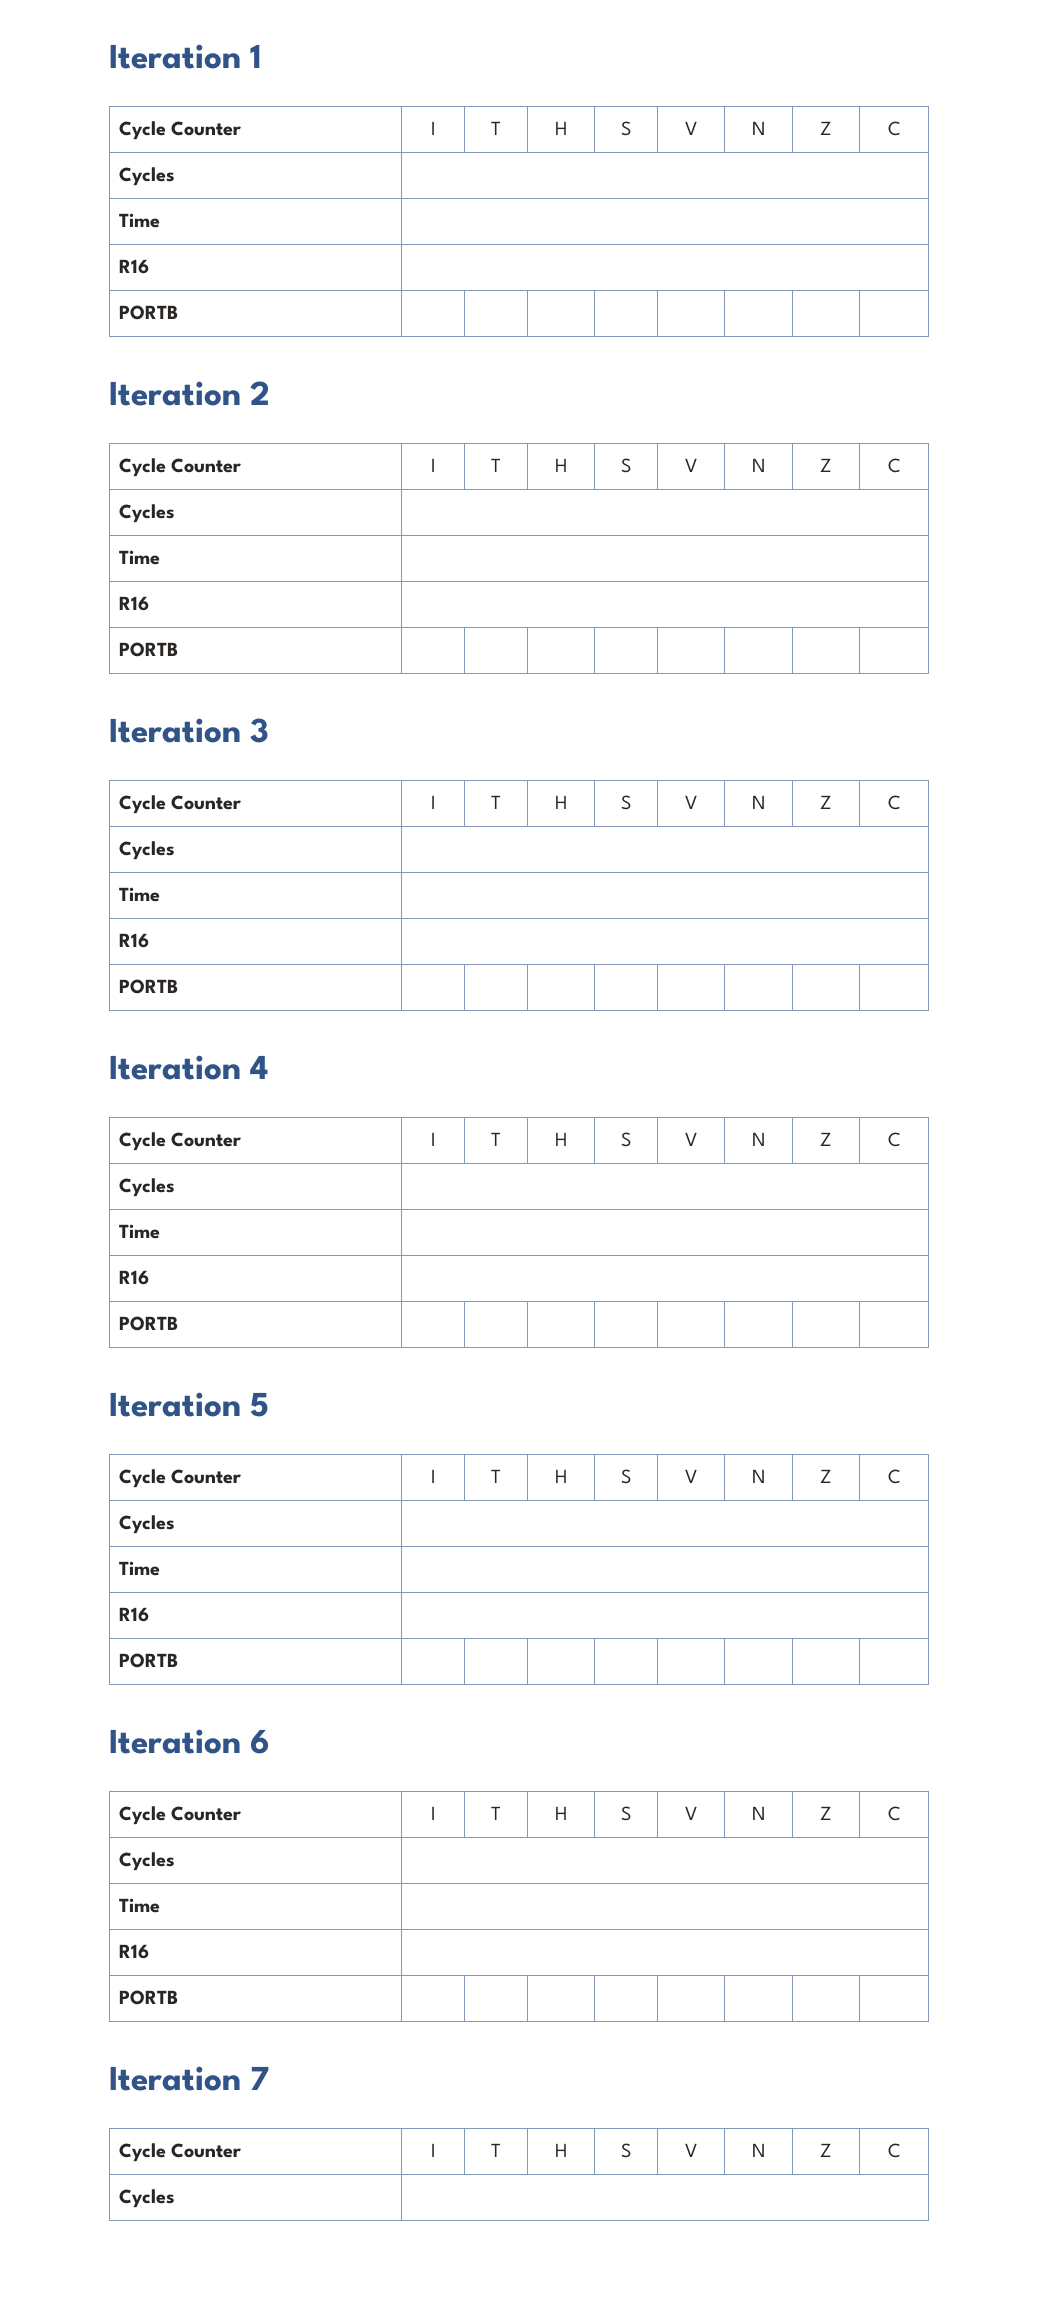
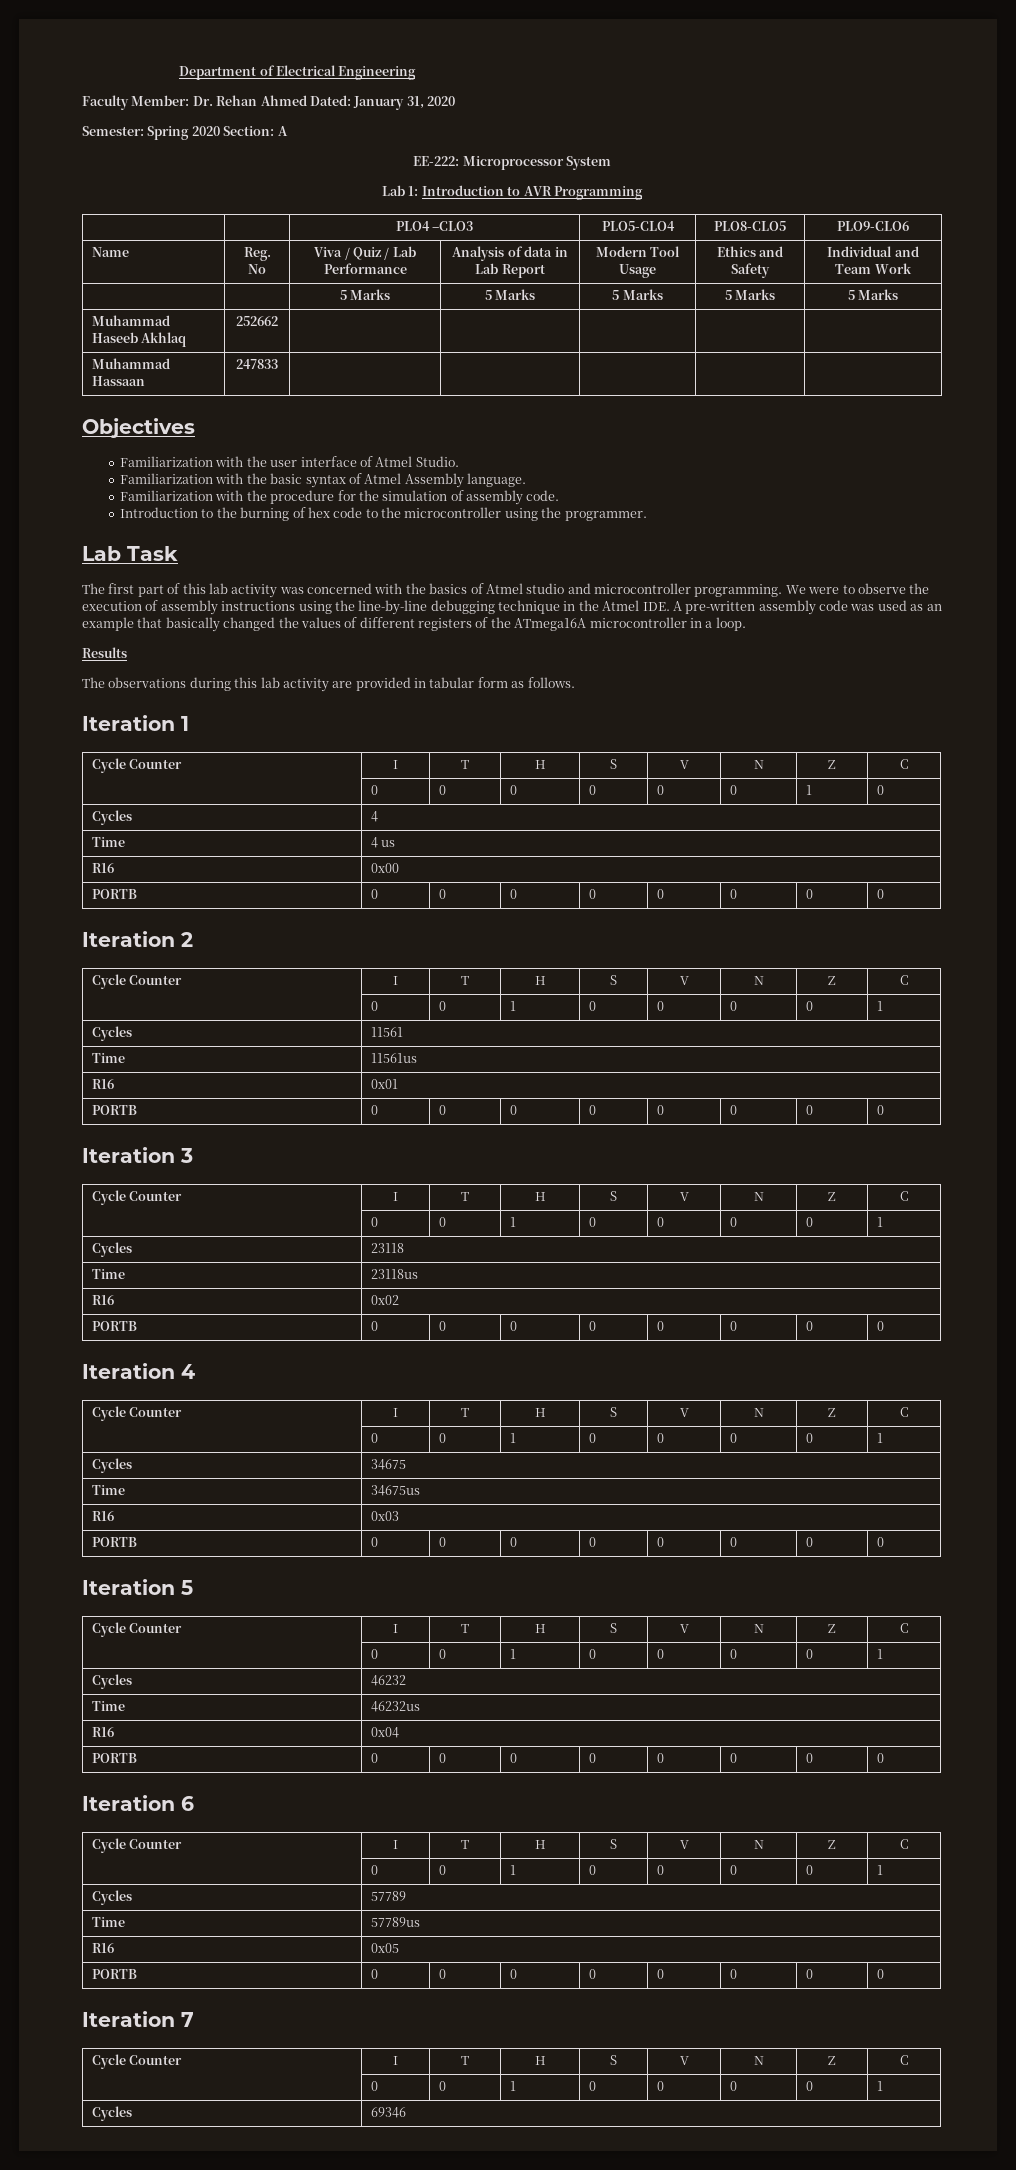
(109, 56) none -> [179,65,417,80] [82,95,455,110] [82,126,288,140] [413,156,611,170] [382,185,643,200] [395,221,474,231] [601,221,675,231] [714,221,786,231] [837,221,909,231] [91,247,129,257] [243,247,271,261] [248,264,266,274] [314,246,416,260] [323,263,407,274] [452,246,568,261] [475,263,545,278] [595,246,681,257] [619,264,656,278] [716,246,784,257] [731,263,770,278] [827,246,919,257] [835,263,912,274] [339,289,391,300] [484,289,536,300] [612,289,663,300] [724,289,776,300] [847,289,899,300] [91,315,170,326] [91,332,186,347] [236,316,278,326] [91,358,170,369] [91,376,145,386] [236,359,278,369] [82,418,195,438] [120,456,459,467] [120,473,527,488] [120,490,560,505] [120,507,647,521] [82,546,178,561] [82,583,930,598] [82,600,942,615] [82,617,746,632] [82,647,127,658] [82,677,575,692] Department of Electrical Engineering // Faculty Member: Dr. Rehan Ahmed Dated: January 31, 2020 // Semester: Spring 2020 Section: A // EE-222: Microprocessor System // Lab 1: Introduction to AVR Programming // | | PLO4 –CLO3 | PLO5-CLO4 | PLO8-CLO5 | PLO9-CLO6 // Name | Reg. No | Viva / Quiz / Lab Performance | Analysis of data in Lab Report | Modern Tool Usage | Ethics and Safety | Individual and Team Work // | | 5 Marks | 5 Marks | 5 Marks | 5 Marks | 5 Marks // Muhammad Haseeb Akhlaq | 252662 | | | | | // Muhammad Hassaan | 247833 | | | | | // Objectives // Familiarization with the user interface of Atmel Studio. // Familiarization with the basic syntax of Atmel Assembly language. // Familiarization with the procedure for the simulation of assembly code. // Introduction to the burning of hex code to the microcontroller using the programmer. // Lab Task // The first part of this lab activity was concerned with the basics of Atmel studio and microcontroller programming. We were to observe the execution of assembly instructions using the line-by-line debugging technique in the Atmel IDE. A pre-written assembly code was used as an example that basically changed the values of different registers of the ATmega16A microcontroller in a loop. // Results // The observations during this lab activity are provided in tabular form as follows. //
[119,167,176,186] [119,213,161,228] [119,259,150,274] [119,305,179,320] // Cycles | // Time | // R16 | // PORTB | | | | | | | | -> [370,785,378,795] [438,785,446,795] [509,785,517,795] [588,785,596,795] [656,785,664,795] [729,785,737,795] [805,785,812,795] [876,785,884,795] [91,810,132,825] [370,811,378,822] [91,837,125,847] [370,837,395,848] [91,863,114,873] [370,863,399,873] [91,889,137,899] [370,889,378,899] [438,889,446,899] [509,889,517,899] [588,889,596,899] [656,889,664,899] [729,889,737,899] [805,889,813,899] [876,889,884,899] // | 0 | 0 | 0 | 0 | 0 | 0 | 1 | 0 // Cycles | 4 // Time | 4 us // R16 | 0x00 // PORTB | 0 | 0 | 0 | 0 | 0 | 0 | 0 | 0
[119,504,176,523] [119,550,161,565] [119,596,150,611] [119,642,179,657] // Cycles | // Time | // R16 | // PORTB | | | | | | | | -> [370,1001,378,1011] [438,1001,446,1011] [509,1001,516,1011] [588,1001,596,1011] [656,1001,664,1011] [729,1001,737,1011] [805,1001,813,1011] [876,1001,883,1011] [91,1026,132,1041] [370,1027,403,1037] [91,1053,125,1063] [370,1053,417,1063] [91,1079,114,1089] [370,1079,398,1089] [91,1105,137,1115] [370,1105,378,1115] [438,1105,446,1115] [509,1105,517,1115] [588,1105,596,1115] [656,1105,664,1115] [729,1105,737,1115] [805,1105,813,1115] [876,1105,884,1115] // | 0 | 0 | 1 | 0 | 0 | 0 | 0 | 1 // Cycles | 11561 // Time | 11561us // R16 | 0x01 // PORTB | 0 | 0 | 0 | 0 | 0 | 0 | 0 | 0
[119,841,176,860] [119,887,161,902] [119,933,150,948] [119,979,179,994] // Cycles | // Time | // R16 | // PORTB | | | | | | | | -> [370,1217,378,1227] [438,1217,446,1227] [509,1217,516,1227] [588,1217,596,1227] [656,1217,664,1227] [729,1217,737,1227] [805,1217,813,1227] [876,1217,883,1227] [91,1242,132,1257] [370,1243,404,1253] [91,1269,125,1279] [370,1269,418,1279] [91,1295,114,1305] [370,1295,399,1305] [91,1321,137,1331] [370,1321,378,1331] [438,1321,446,1331] [509,1321,517,1331] [588,1321,596,1331] [656,1321,664,1331] [729,1321,737,1331] [805,1321,813,1331] [876,1321,884,1331] // | 0 | 0 | 1 | 0 | 0 | 0 | 0 | 1 // Cycles | 23118 // Time | 23118us // R16 | 0x02 // PORTB | 0 | 0 | 0 | 0 | 0 | 0 | 0 | 0
[119,1178,176,1197] [119,1224,161,1239] [119,1270,150,1285] [119,1316,179,1331] // Cycles | // Time | // R16 | // PORTB | | | | | | | | -> [370,1433,378,1443] [438,1433,446,1443] [509,1433,516,1443] [588,1433,596,1443] [656,1433,664,1443] [729,1433,737,1443] [805,1433,813,1443] [876,1433,883,1443] [91,1458,132,1473] [370,1459,406,1470] [91,1485,125,1495] [370,1485,420,1496] [91,1511,114,1521] [370,1511,399,1521] [91,1537,137,1547] [370,1537,378,1547] [438,1537,446,1547] [509,1537,517,1547] [588,1537,596,1547] [656,1537,664,1547] [729,1537,737,1547] [805,1537,813,1547] [876,1537,884,1547] // | 0 | 0 | 1 | 0 | 0 | 0 | 0 | 1 // Cycles | 34675 // Time | 34675us // R16 | 0x03 // PORTB | 0 | 0 | 0 | 0 | 0 | 0 | 0 | 0
[119,1515,176,1534] [119,1561,161,1576] [119,1607,150,1622] [119,1653,179,1668] // Cycles | // Time | // R16 | // PORTB | | | | | | | | -> [370,1649,378,1659] [438,1649,446,1659] [509,1649,516,1659] [588,1649,596,1659] [656,1649,664,1659] [729,1649,737,1659] [805,1649,813,1659] [876,1649,883,1659] [91,1674,132,1689] [370,1675,406,1686] [91,1701,125,1711] [370,1701,420,1712] [91,1727,114,1737] [370,1727,399,1738] [91,1753,137,1763] [370,1753,378,1763] [438,1753,446,1763] [509,1753,517,1763] [588,1753,596,1763] [656,1753,664,1763] [729,1753,737,1763] [805,1753,813,1763] [876,1753,884,1763] // | 0 | 0 | 1 | 0 | 0 | 0 | 0 | 1 // Cycles | 46232 // Time | 46232us // R16 | 0x04 // PORTB | 0 | 0 | 0 | 0 | 0 | 0 | 0 | 0
[119,1852,176,1871] [119,1898,161,1913] [119,1944,150,1959] [119,1990,179,2005] // Cycles | // Time | // R16 | // PORTB | | | | | | | | -> [370,1865,378,1875] [438,1865,446,1875] [509,1865,516,1875] [588,1865,596,1875] [656,1865,664,1875] [729,1865,737,1875] [805,1865,813,1875] [876,1865,883,1875] [91,1890,132,1905] [370,1891,406,1901] [91,1917,125,1927] [370,1917,420,1927] [91,1943,114,1953] [370,1943,399,1953] [91,1969,137,1979] [370,1969,378,1979] [438,1969,446,1979] [509,1969,517,1979] [588,1969,596,1979] [656,1969,664,1979] [729,1969,737,1979] [805,1969,813,1979] [876,1969,884,1979] // | 0 | 0 | 1 | 0 | 0 | 0 | 0 | 1 // Cycles | 57789 // Time | 57789us // R16 | 0x05 // PORTB | 0 | 0 | 0 | 0 | 0 | 0 | 0 | 0
[119,2189,176,2208] // Cycles | -> [370,2081,378,2091] [438,2081,446,2091] [509,2081,516,2091] [588,2081,596,2091] [656,2081,664,2091] [729,2081,737,2091] [805,2081,813,2091] [876,2081,883,2091] [91,2106,132,2121] [370,2107,406,2118] // | 0 | 0 | 1 | 0 | 0 | 0 | 0 | 1 // Cycles | 69346

